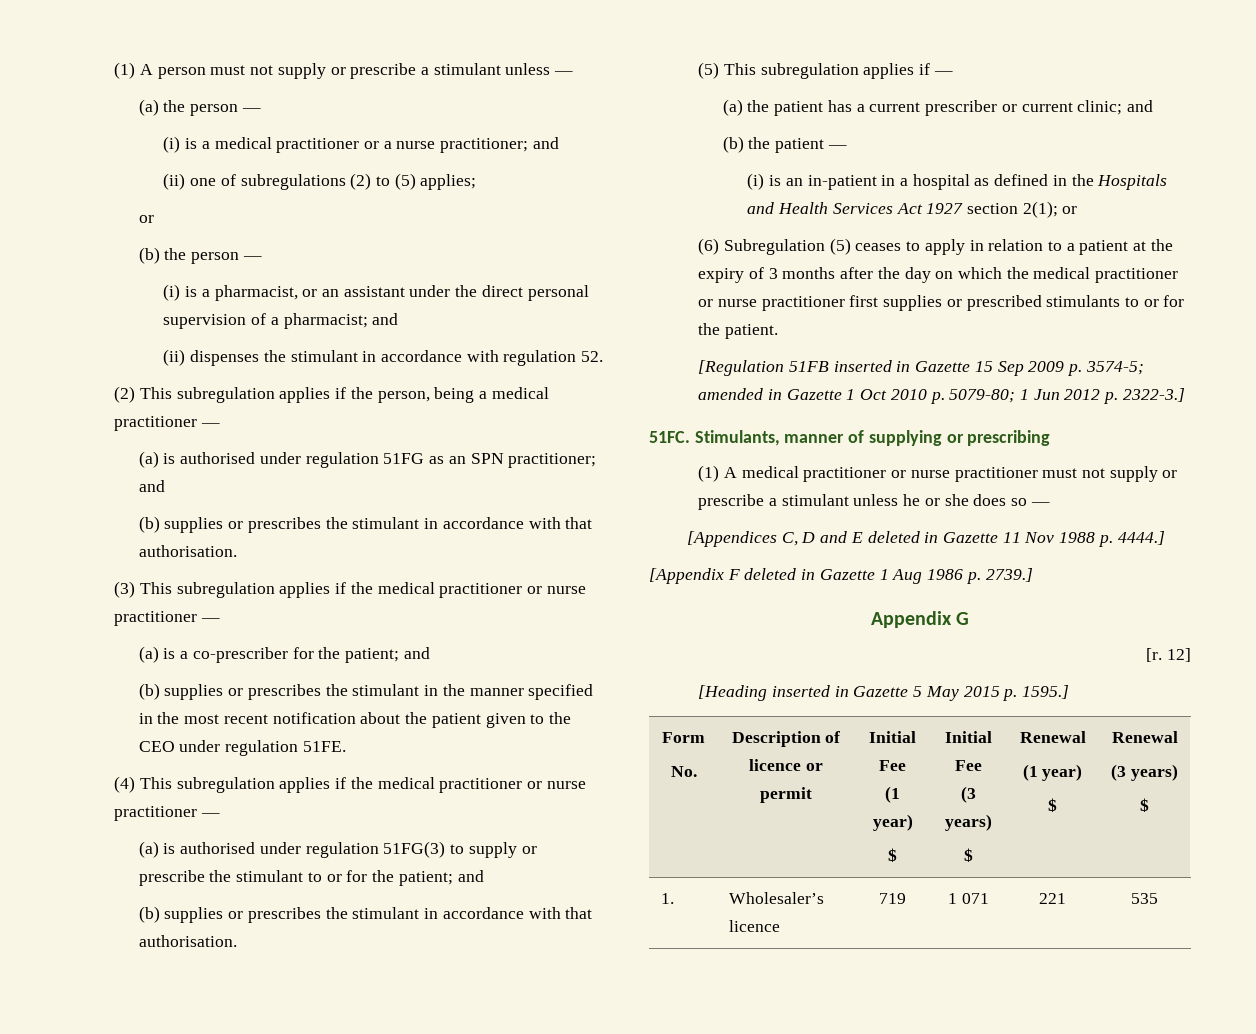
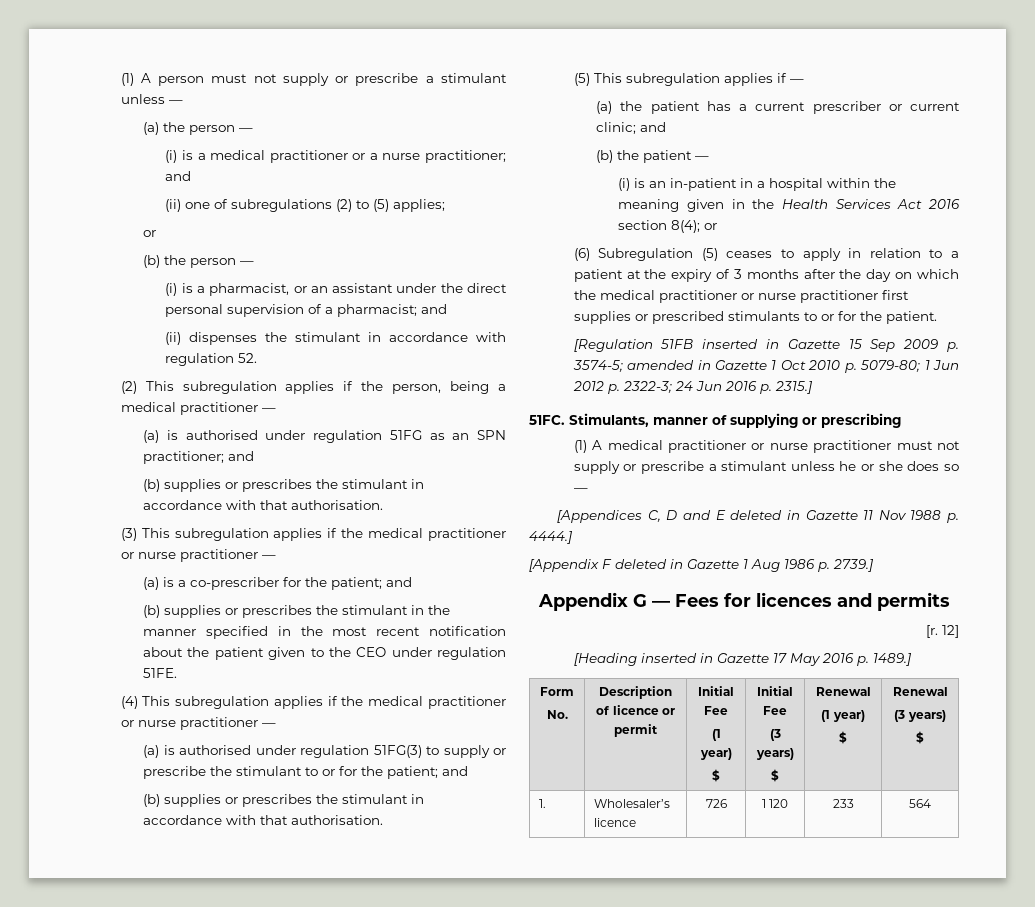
[974,174,1168,190] [747,201,1058,218] as defined in the Hospitals and Health Services Act 1927 section 2(1); -> [827,178,897,188] [618,199,960,212] [618,220,701,233] within the meaning given in the Health Services Act 2016 section 8(4);
[1122,388,1185,402] 2322-3.] -> [622,381,813,394] 2322-3; 24 Jun 2016 p. 2315.]
(970, 618) none -> [651,592,950,611] — Fees for licences and permits
[913,685,1069,701] 5 May 2015 p. 1595.] -> [772,653,912,666] 17 May 2016 p. 1489.]
[879,893,906,904] [948,893,989,904] [1039,893,1066,904] [1131,893,1158,904] 719 | 1 071 | 221 | 535 -> [705,799,727,808] [761,799,789,808] [832,799,854,808] [909,799,931,808] 726 | 1 120 | 233 | 564

